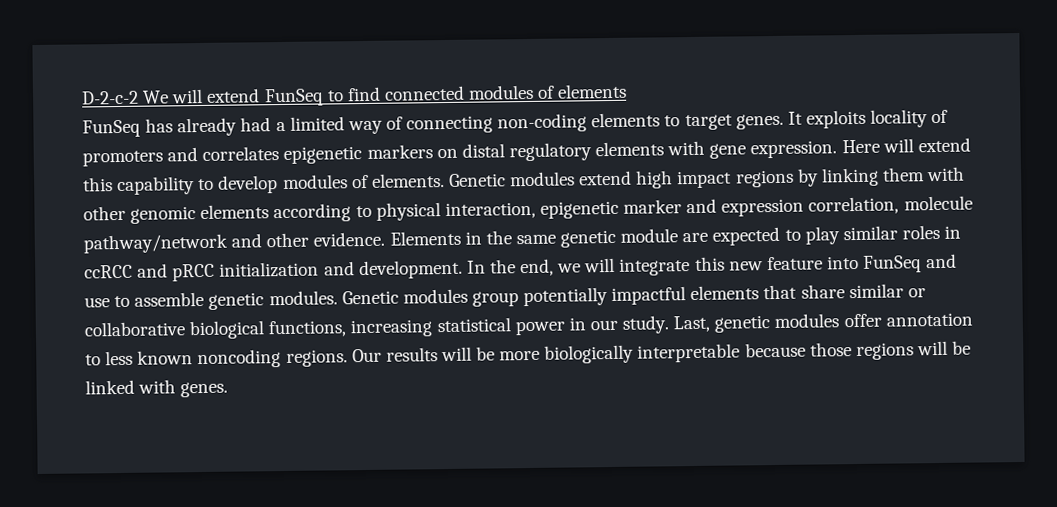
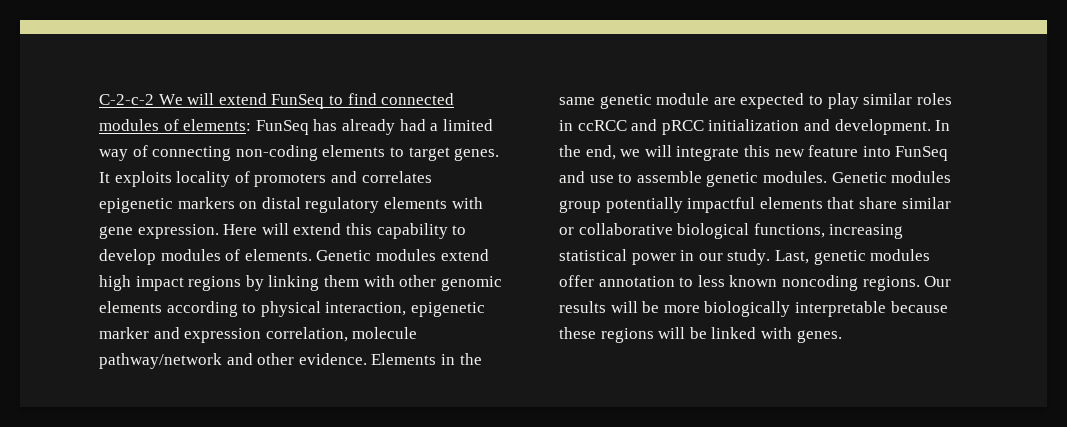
[81,90,139,105] D-2-c-2 -> [99,94,154,105] C-2-c-2
[557,83,628,99] elements // -> [183,119,252,131] elements:
[809,342,852,357] those -> [559,327,596,339] these

